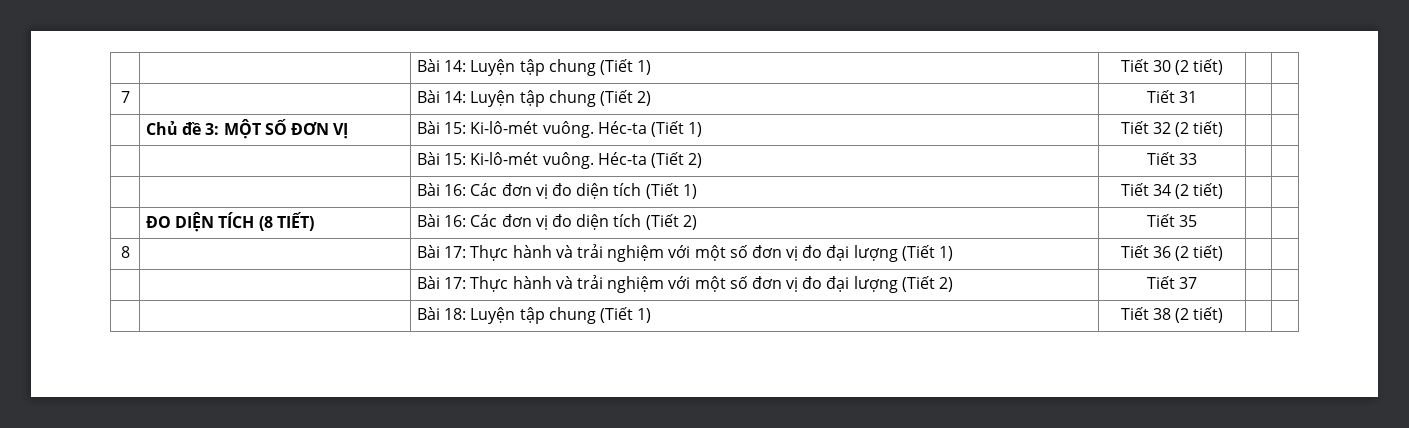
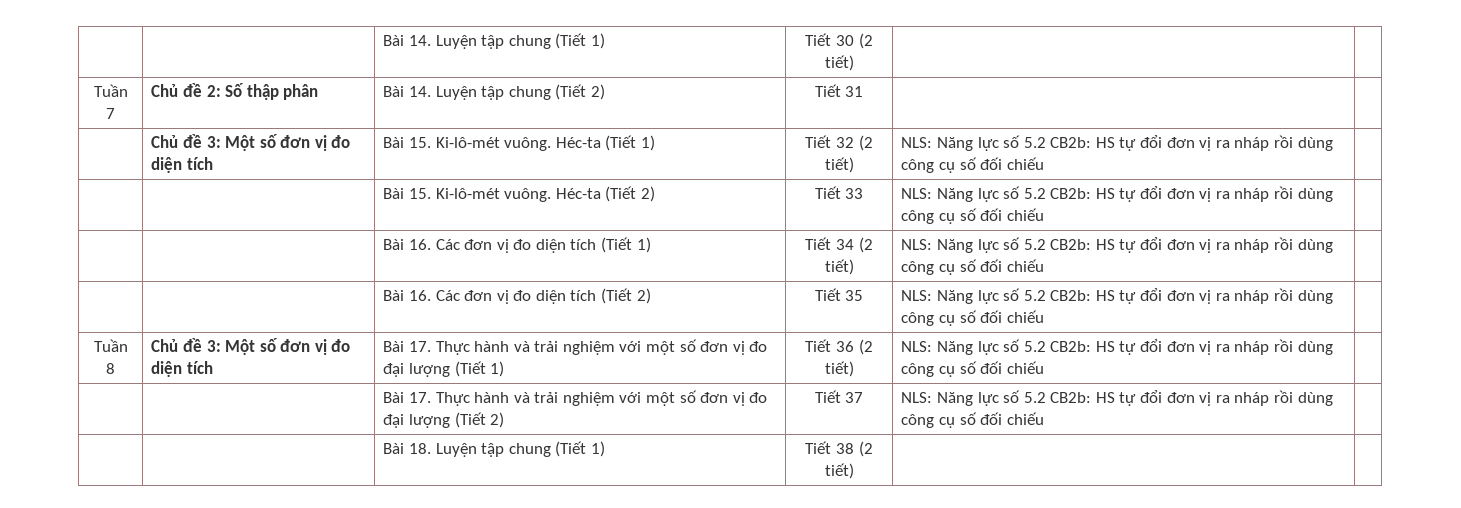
[417,59,467,72] | | Bài 14: -> [383,35,431,46] | | Bài 14.
(1224, 67) none -> [93,84,128,97] Tuần
[417,90,467,103] | Bài 14: -> [151,83,319,100] [383,86,431,97] Chủ đề 2: Số thập phân | Bài 14.
[223,119,349,139] [417,121,467,134] MỘT SỐ ĐƠN VỊ | Bài 15: -> [225,134,351,151] [151,157,213,173] [383,137,431,148] Một số đơn vị đo diện tích | Bài 15.
[417,152,467,165] | // | | Bài 15: -> [901,135,1333,151] [901,157,1044,173] [383,188,431,199] NLS: Năng lực số 5.2 CB2b: HS tự đổi đơn vị ra nháp rồi dùng công cụ số đối chiếu | // | | Bài 15.
[417,183,467,196] | // | | Bài 16: -> [901,186,1333,202] [901,208,1044,224] [383,239,431,250] NLS: Năng lực số 5.2 CB2b: HS tự đổi đơn vị ra nháp rồi dùng công cụ số đối chiếu | // | | Bài 16.
[146,212,314,232] [417,214,467,227] | // | ĐO DIỆN TÍCH (8 TIẾT) | Bài 16: -> [901,237,1333,253] [901,259,1044,275] [383,290,431,301] NLS: Năng lực số 5.2 CB2b: HS tự đổi đơn vị ra nháp rồi dùng công cụ số đối chiếu | // | | Bài 16.
[120,246,130,258] [417,245,467,258] | // 8 | | Bài 17: -> [901,288,1333,304] [901,310,1044,326] [93,339,128,352] [106,363,115,374] [151,338,351,355] [151,361,213,377] [383,341,431,352] NLS: Năng lực số 5.2 CB2b: HS tự đổi đơn vị ra nháp rồi dùng công cụ số đối chiếu | // Tuần 8 | Chủ đề 3: Một số đơn vị đo diện tích | Bài 17.
[417,276,467,289] | // | | Bài 17: -> [901,339,1333,355] [901,361,1044,377] [383,392,431,403] NLS: Năng lực số 5.2 CB2b: HS tự đổi đơn vị ra nháp rồi dùng công cụ số đối chiếu | // | | Bài 17.
[417,307,467,320] | // | | Bài 18: -> [901,390,1333,406] [901,412,1044,428] [383,443,431,454] NLS: Năng lực số 5.2 CB2b: HS tự đổi đơn vị ra nháp rồi dùng công cụ số đối chiếu | // | | Bài 18.

